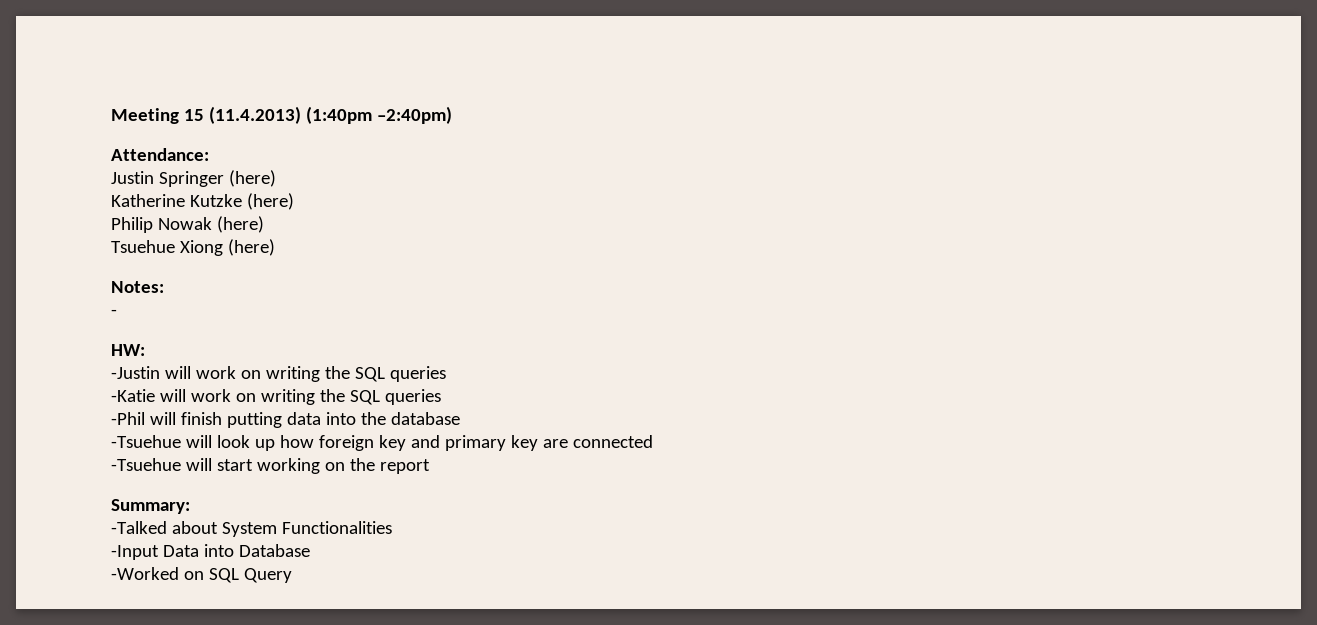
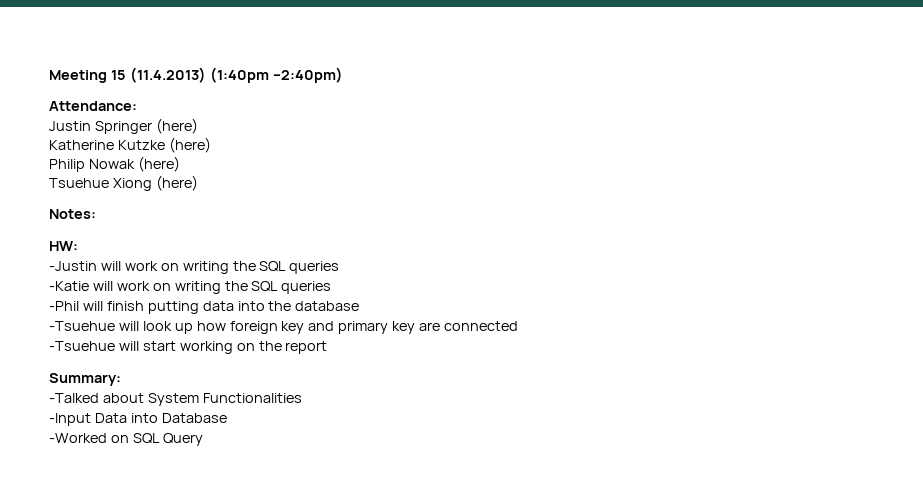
[111,309,117,316] // - -> (96, 214) none

